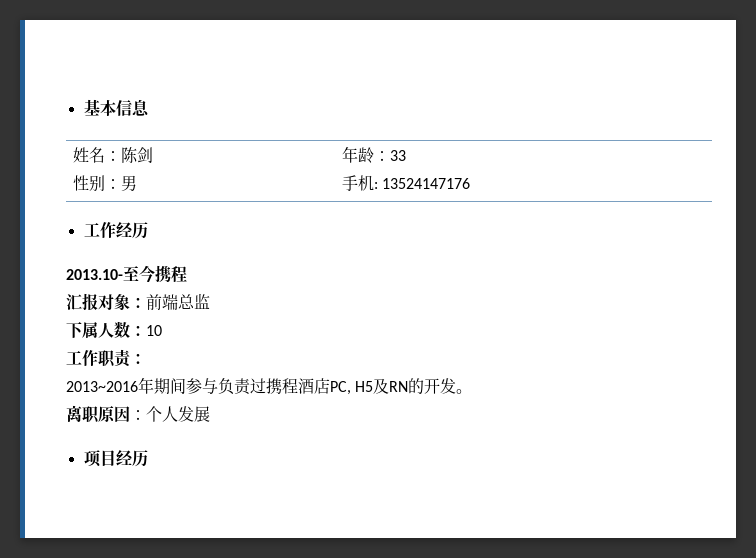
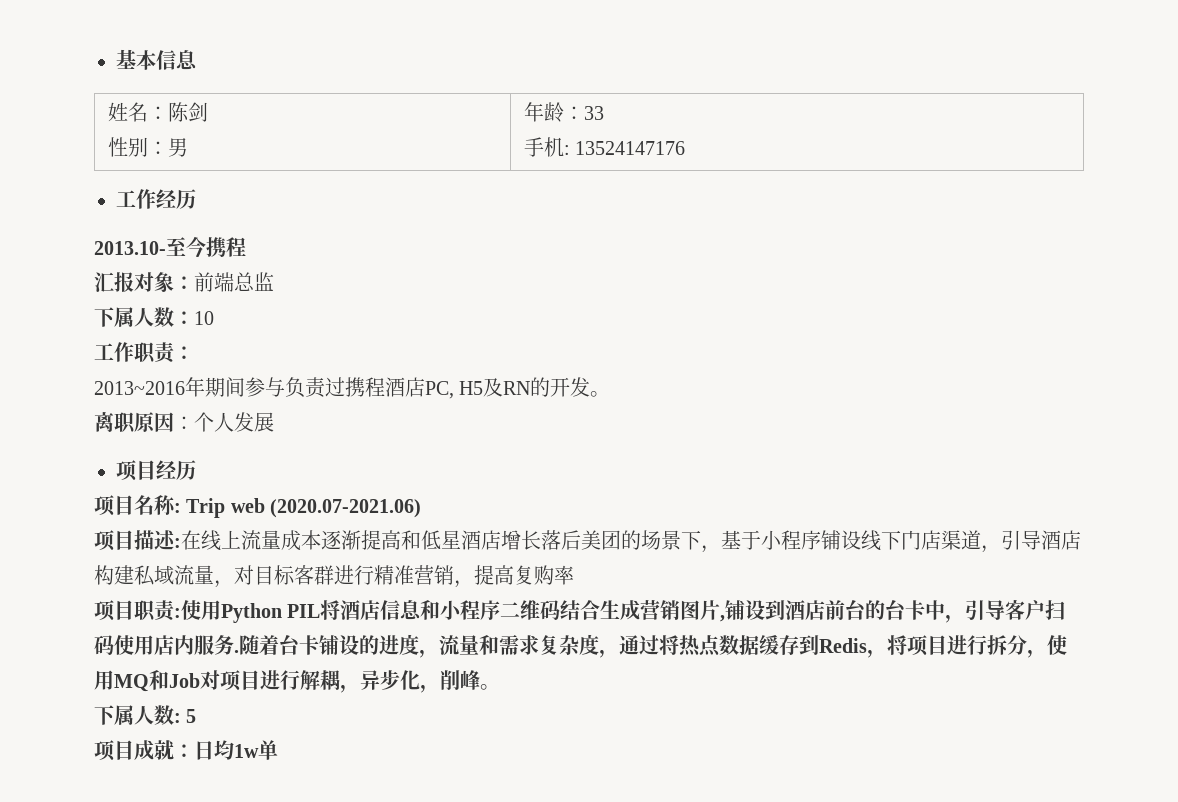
(148, 458) none -> [94,495,422,518] [94,530,1081,553] [94,565,574,588] [94,600,1066,623] [94,634,1067,658] [94,670,500,693] [94,705,197,725] [94,740,278,761] // 项目名称: Trip web (2020.07-2021.06) // 项目描述:在线上流量成本逐渐提高和低星酒店增长落后美团的场景下，基于小程序铺设线下门店渠道，引导酒店构建私域流量，对目标客群进行精准营销，提高复购率 // 项目职责:使用Python PIL将酒店信息和小程序二维码结合生成营销图片,铺设到酒店前台的台卡中，引导客户扫码使用店内服务.随着台卡铺设的进度，流量和需求复杂度，通过将热点数据缓存到Redis，将项目进行拆分，使用MQ和Job对项目进行解耦，异步化，削峰。 // 下属人数: 5 // 项目成就：日均1w单

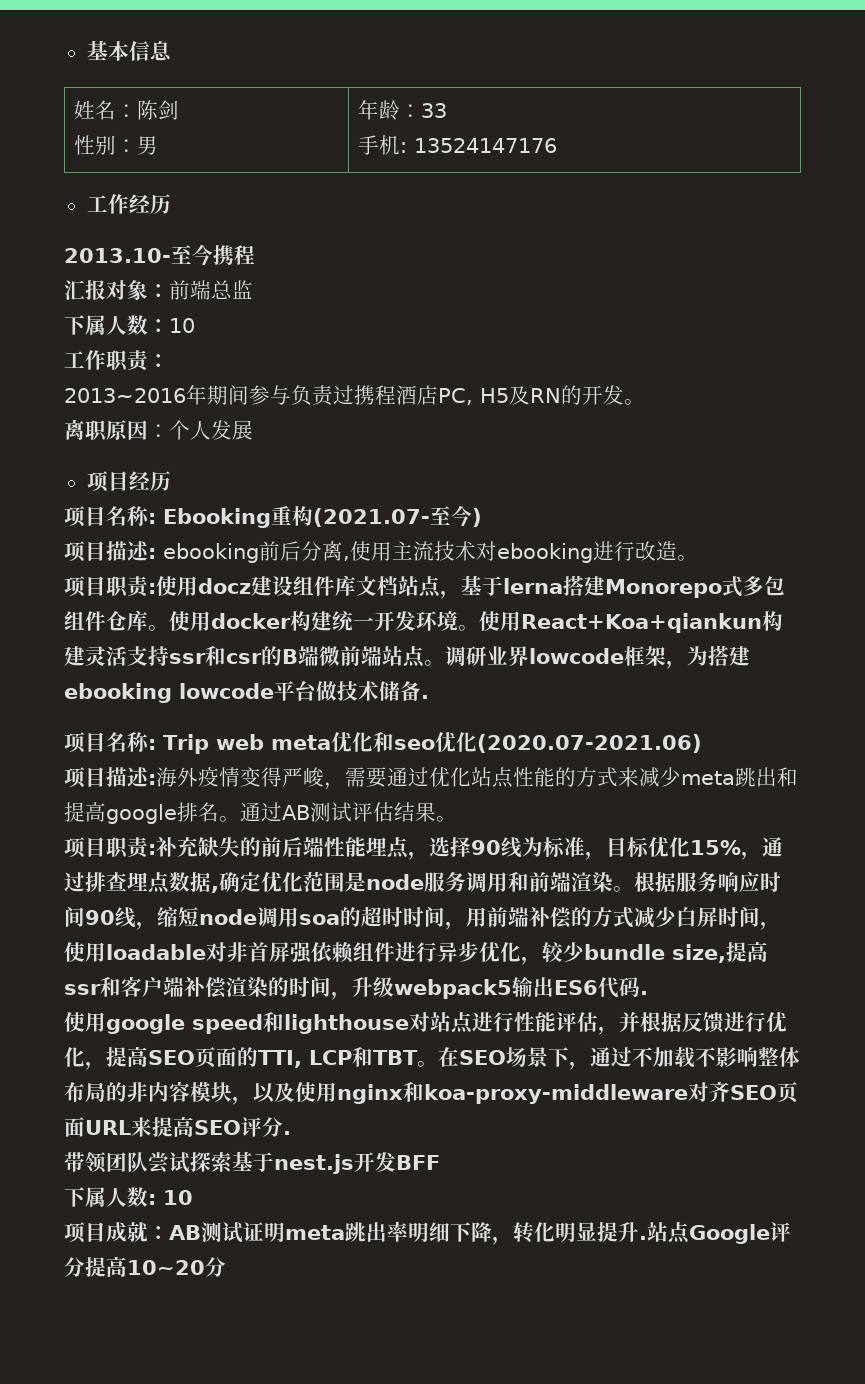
[186,498,422,518] [94,530,1081,553] [94,565,574,588] [94,600,1066,623] [94,634,1067,658] [94,670,500,693] [94,705,197,725] Trip web (2020.07-2021.06) // 项目描述:在线上流量成本逐渐提高和低星酒店增长落后美团的场景下，基于小程序铺设线下门店渠道，引导酒店构建私域流量，对目标客群进行精准营销，提高复购率 // 项目职责:使用Python PIL将酒店信息和小程序二维码结合生成营销图片,铺设到酒店前台的台卡中，引导客户扫码使用店内服务.随着台卡铺设的进度，流量和需求复杂度，通过将热点数据缓存到Redis，将项目进行拆分，使用MQ和Job对项目进行解耦，异步化，削峰。 // 下属人数: 5 -> [163,505,482,528] [64,541,698,563] [64,575,785,599] [64,610,783,633] [64,645,750,669] [64,681,429,703] [64,732,702,754] [64,767,798,790] [64,802,457,824] [64,837,783,860] [64,871,781,894] [64,906,781,930] [64,942,768,965] [64,976,648,1000] [64,1012,787,1035] [64,1047,800,1070] [64,1081,798,1105] [64,1117,291,1137] [63,1151,440,1174] [64,1187,193,1207] Ebooking重构(2021.07-至今) // 项目描述: ebooking前后分离,使用主流技术对ebooking进行改造。 // 项目职责:使用docz建设组件库文档站点，基于lerna搭建Monorepo式多包组件仓库。使用docker构建统一开发环境。使用React+Koa+qiankun构建灵活支持ssr和csr的B端微前端站点。调研业界lowcode框架，为搭建ebooking lowcode平台做技术储备. // 项目名称: Trip web meta优化和seo优化(2020.07-2021.06) // 项目描述:海外疫情变得严峻，需要通过优化站点性能的方式来减少meta跳出和提高google排名。通过AB测试评估结果。 // 项目职责:补充缺失的前后端性能埋点，选择90线为标准，目标优化15%，通过排查埋点数据,确定优化范围是node服务调用和前端渲染。根据服务响应时间90线，缩短node调用soa的超时时间，用前端补偿的方式减少白屏时间，使用loadable对非首屏强依赖组件进行异步优化，较少bundle size,提高ssr和客户端补偿渲染的时间，升级webpack5输出ES6代码. // 使用google speed和lighthouse对站点进行性能评估，并根据反馈进行优化，提高SEO页面的TTI, LCP和TBT。在SEO场景下，通过不加载不影响整体布局的非内容模块，以及使用nginx和koa-proxy-middleware对齐SEO页面URL来提高SEO评分. // 带领团队尝试探索基于nest.js开发BFF // 下属人数: 10
[194,740,278,760] 日均1w单 -> [169,1221,791,1245] [64,1257,226,1277] AB测试证明meta跳出率明细下降，转化明显提升.站点Google评分提高10~20分

